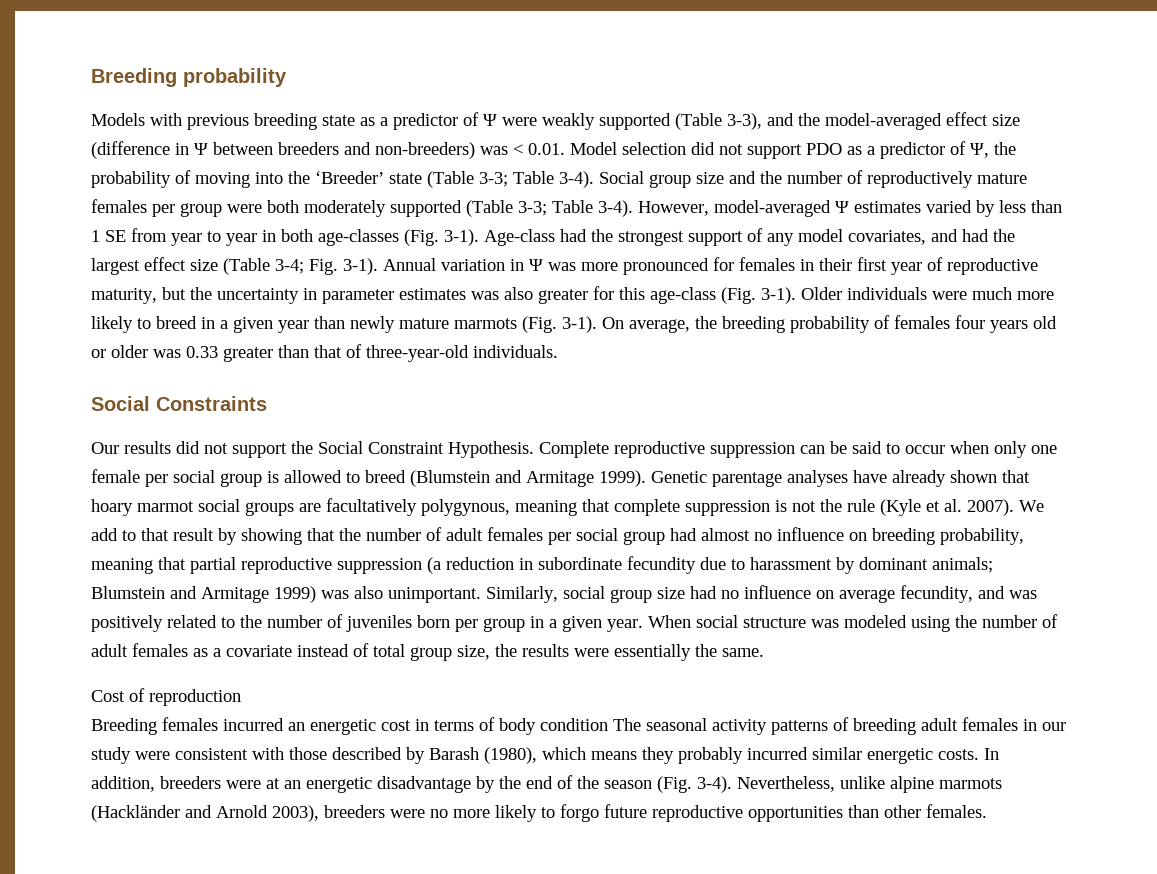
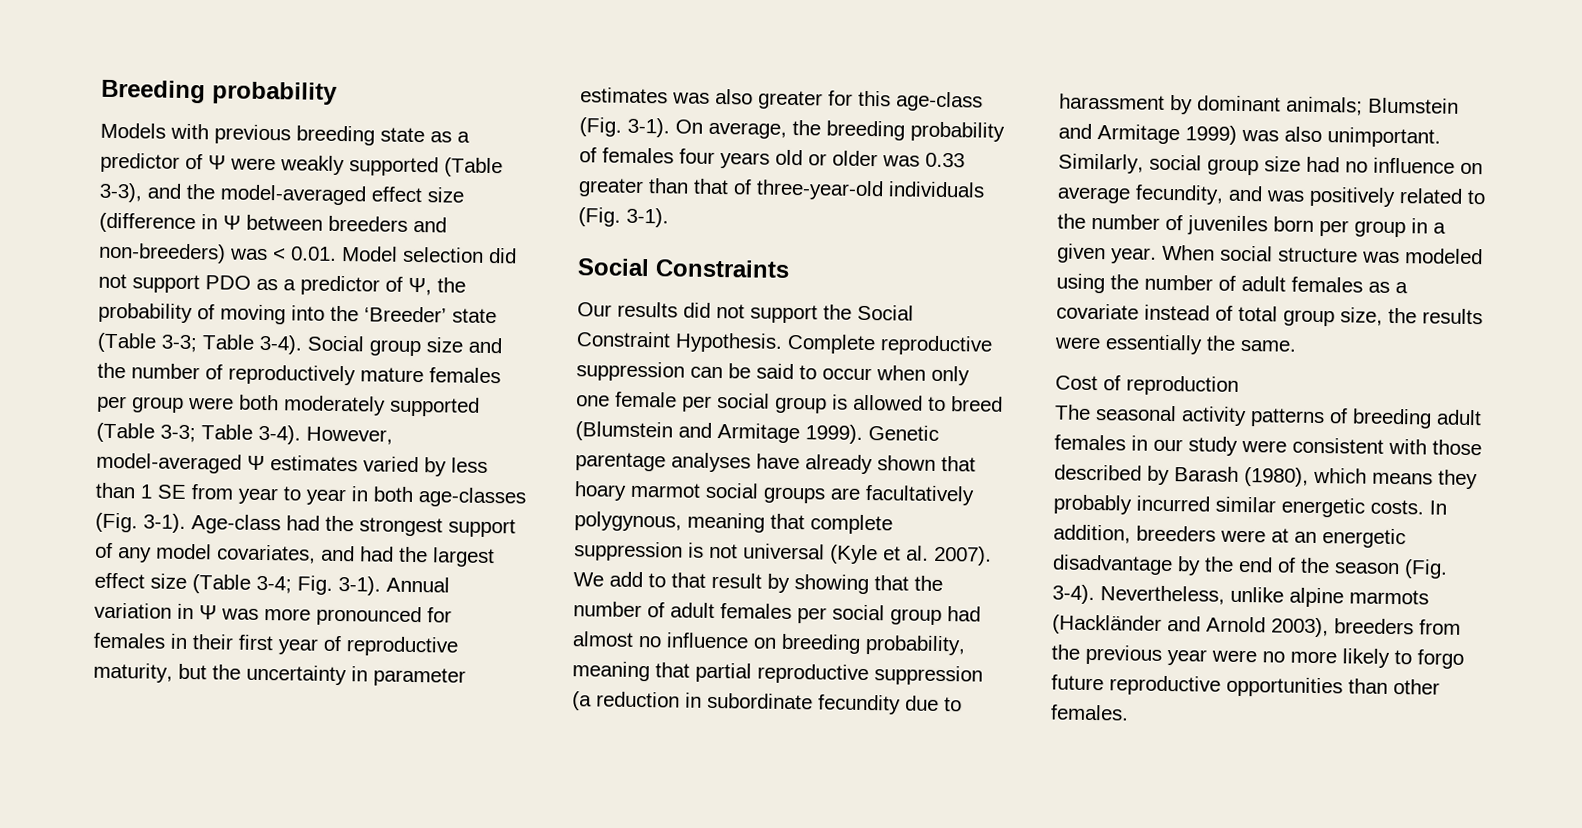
[801,287,1054,300] [91,316,597,333] Older individuals were much more likely to breed in a given year than newly mature marmots (Fig. 3-1). -> (670, 127) none
[473,345,558,358] individuals. -> [888,181,985,198] [578,207,669,228] individuals (Fig. 3-1).
[820,499,875,512] the rule -> [743,543,825,560] universal
[91,717,608,735] Breeding females incurred an energetic cost in terms of body condition -> (1239, 385) none
(385, 811) none -> [1419,619,1461,635] [1051,644,1207,666] from the previous year

